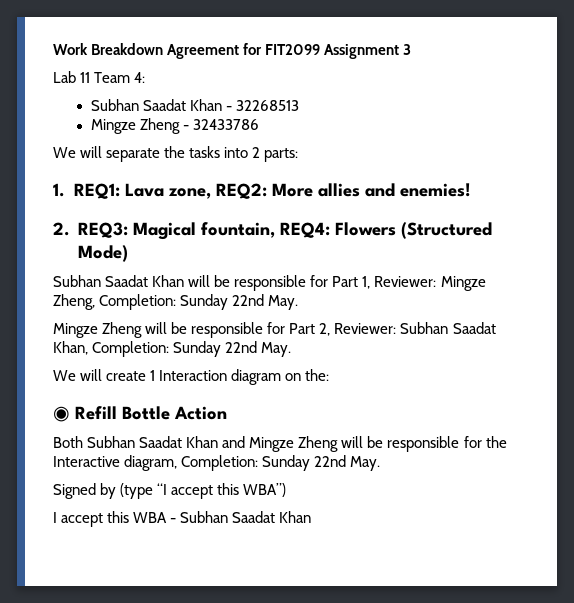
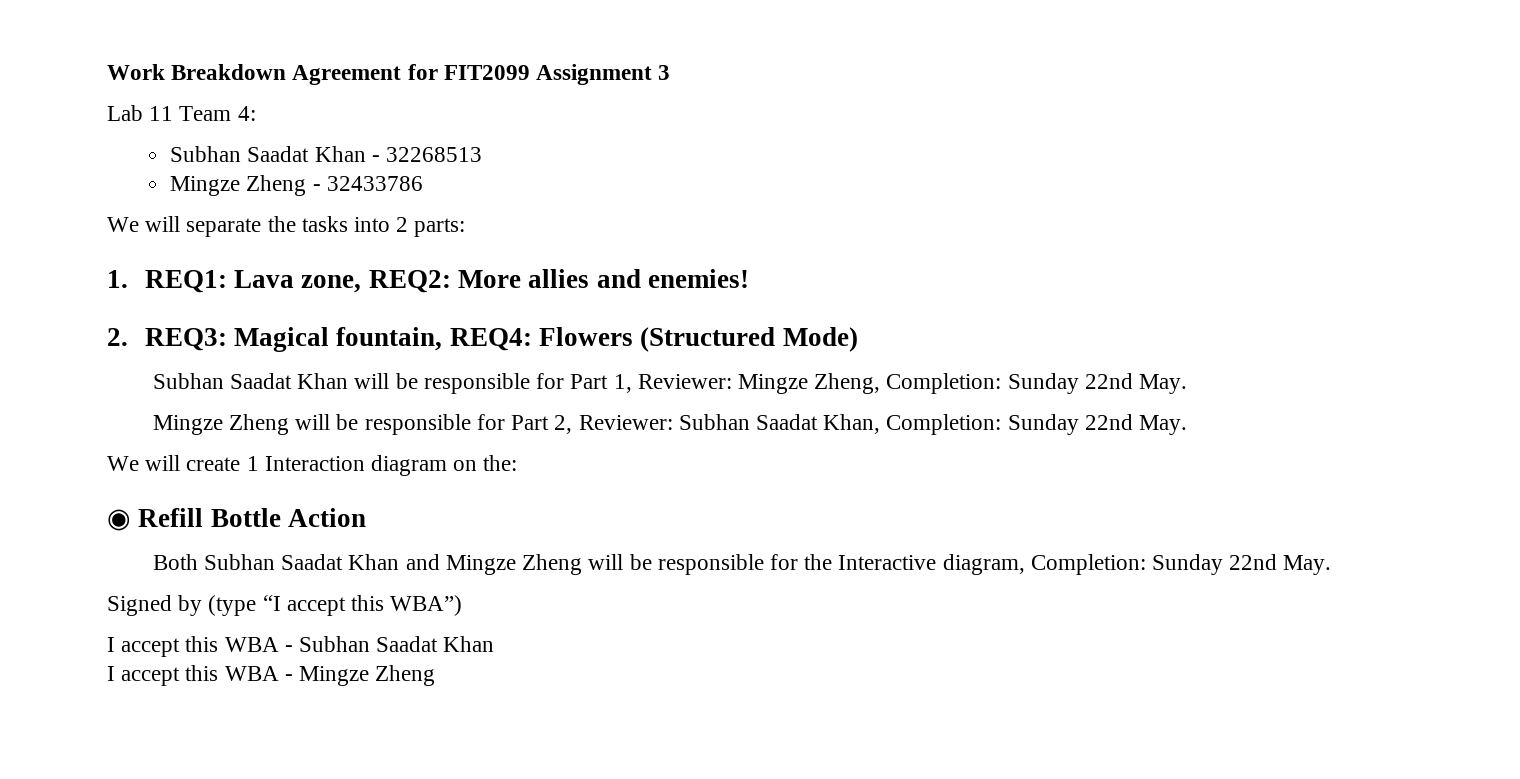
(312, 517) none -> [107,665,436,686] // I accept this WBA - Mingze Zheng

